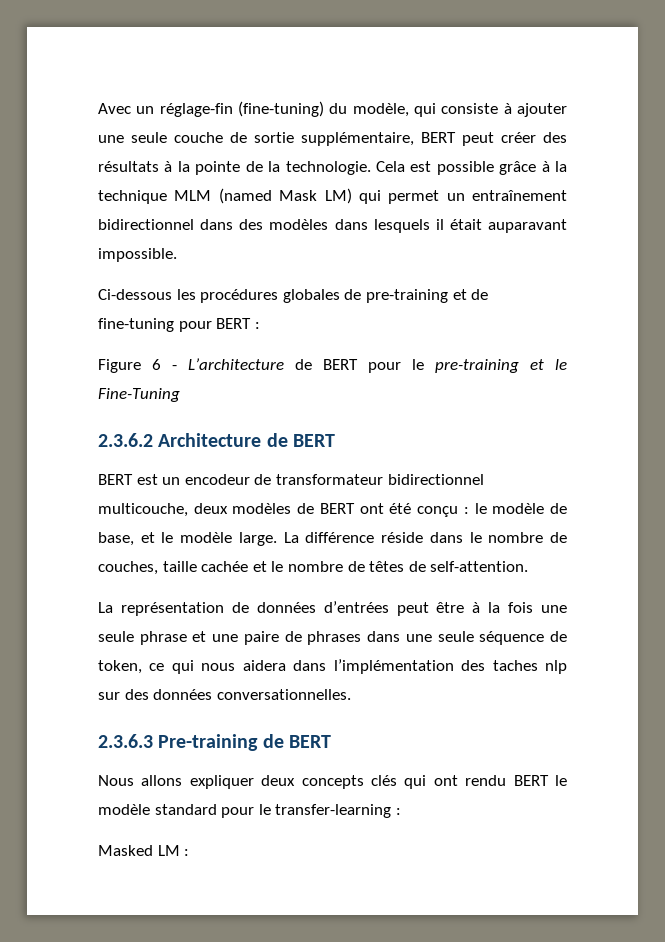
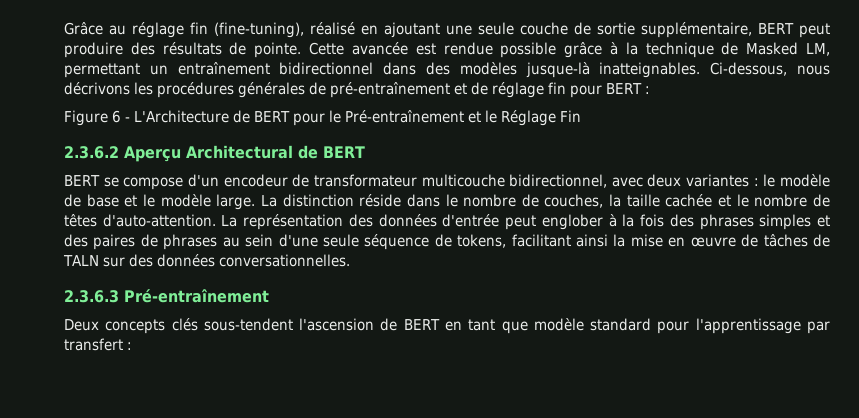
[98,101,567,117] Avec un réglage-fin (fine-tuning) du modèle, qui consiste à ajouter -> [64,22,441,38] Grâce au réglage fin (fine-tuning), réalisé en ajoutant
[501,132,536,143] créer -> [64,42,123,58] produire
[164,161,432,175] à la pointe de la technologie. Cela est -> [229,42,493,58] de pointe. Cette avancée est rendue
[174,188,440,204] MLM (named Mask LM) qui permet -> [721,42,830,56] [64,63,140,78] de Masked LM, permettant
[334,219,567,233] [98,248,177,262] [98,289,489,303] [98,318,174,332] dans lesquels il était auparavant impossible. // Ci-dessous les procédures globales de pre-training et de fine-tuning -> [525,62,830,78] [64,82,566,98] jusque-là inatteignables. Ci-dessous, nous décrivons les procédures générales de pré-entraînement et de réglage fin
[188,358,284,370] L’architecture -> [133,110,229,123] L'Architecture
[435,359,567,373] [98,388,180,402] pre-training et le Fine-Tuning -> [344,110,581,126] Pré-entraînement et le Réglage Fin
[158,433,262,447] Architecture -> [124,145,293,162] Aperçu Architectural
[136,474,484,485] [98,503,459,517] est un encodeur de transformateur bidirectionnel multicouche, deux modèles de BERT ont été conçu -> [103,174,750,190] se compose d'un encodeur de transformateur multicouche bidirectionnel, avec deux variantes
[98,532,134,546] base, -> [86,194,119,207] base
[305,532,375,543] différence -> [282,194,354,207] distinction
(158, 568) none -> [609,194,622,207] la
[408,561,529,572] [98,601,567,616] [98,631,567,645] [98,659,567,674] de self-attention. // La représentation de données d’entrées peut être à la fois une seule phrase et une paire de phrases dans une seule séquence de token, ce qui nous aidera dans l’implémentation des taches nlp -> [102,214,831,230] [64,234,831,250] [63,255,99,266] d'auto-attention. La représentation des données d'entrée peut englober à la fois des phrases simples et des paires de phrases au sein d'une seule séquence de tokens, facilitant ainsi la mise en œuvre de tâches de TALN
[158,734,331,751] [98,775,567,789] [98,804,401,818] [98,845,180,856] Pre-training de BERT // Nous allons expliquer deux concepts clés qui ont rendu BERT le modèle standard pour le transfer-learning : // Masked LM -> [124,289,269,303] [64,318,830,334] [64,338,123,351] Pré-entraînement // Deux concepts clés sous-tendent l'ascension de BERT en tant que modèle standard pour l'apprentissage par transfert

